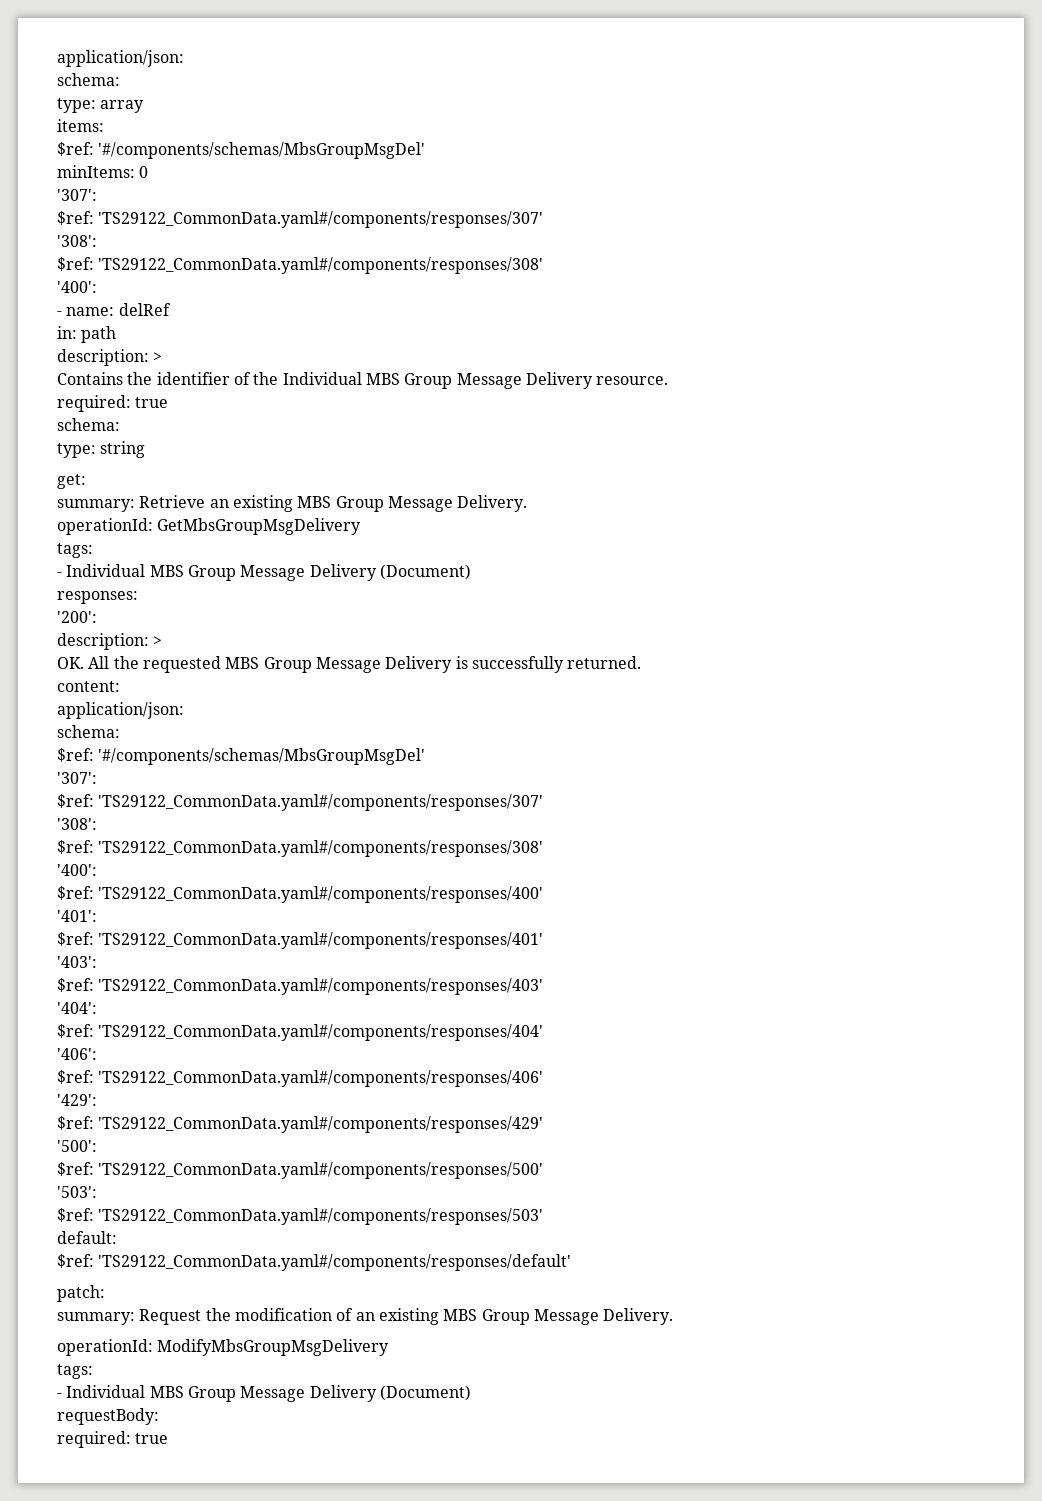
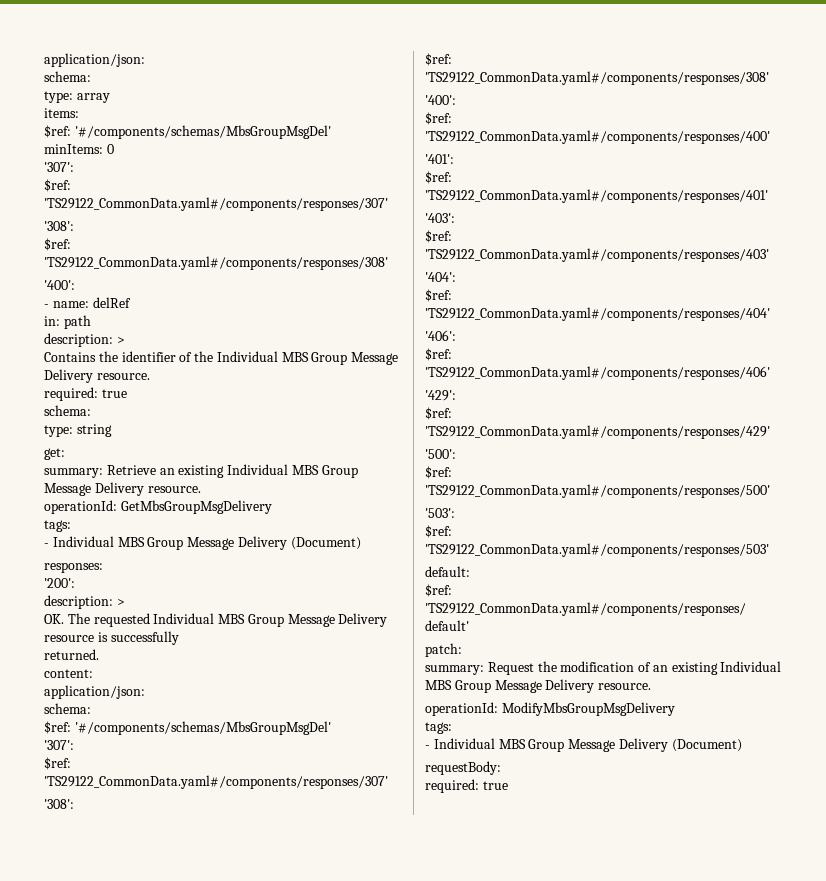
[297,495,528,512] MBS Group Message Delivery. -> [227,464,358,478] [44,482,201,496] Individual MBS Group Message Delivery resource.
[88,656,453,673] All the requested MBS Group Message Delivery -> [67,613,388,627] [44,635,94,642] The requested Individual MBS Group Message Delivery resource
(564, 664) none -> (179, 638) //
[443,1308,674,1325] MBS Group Message Delivery. -> [720,661,782,672] [425,679,652,693] Individual MBS Group Message Delivery resource.

